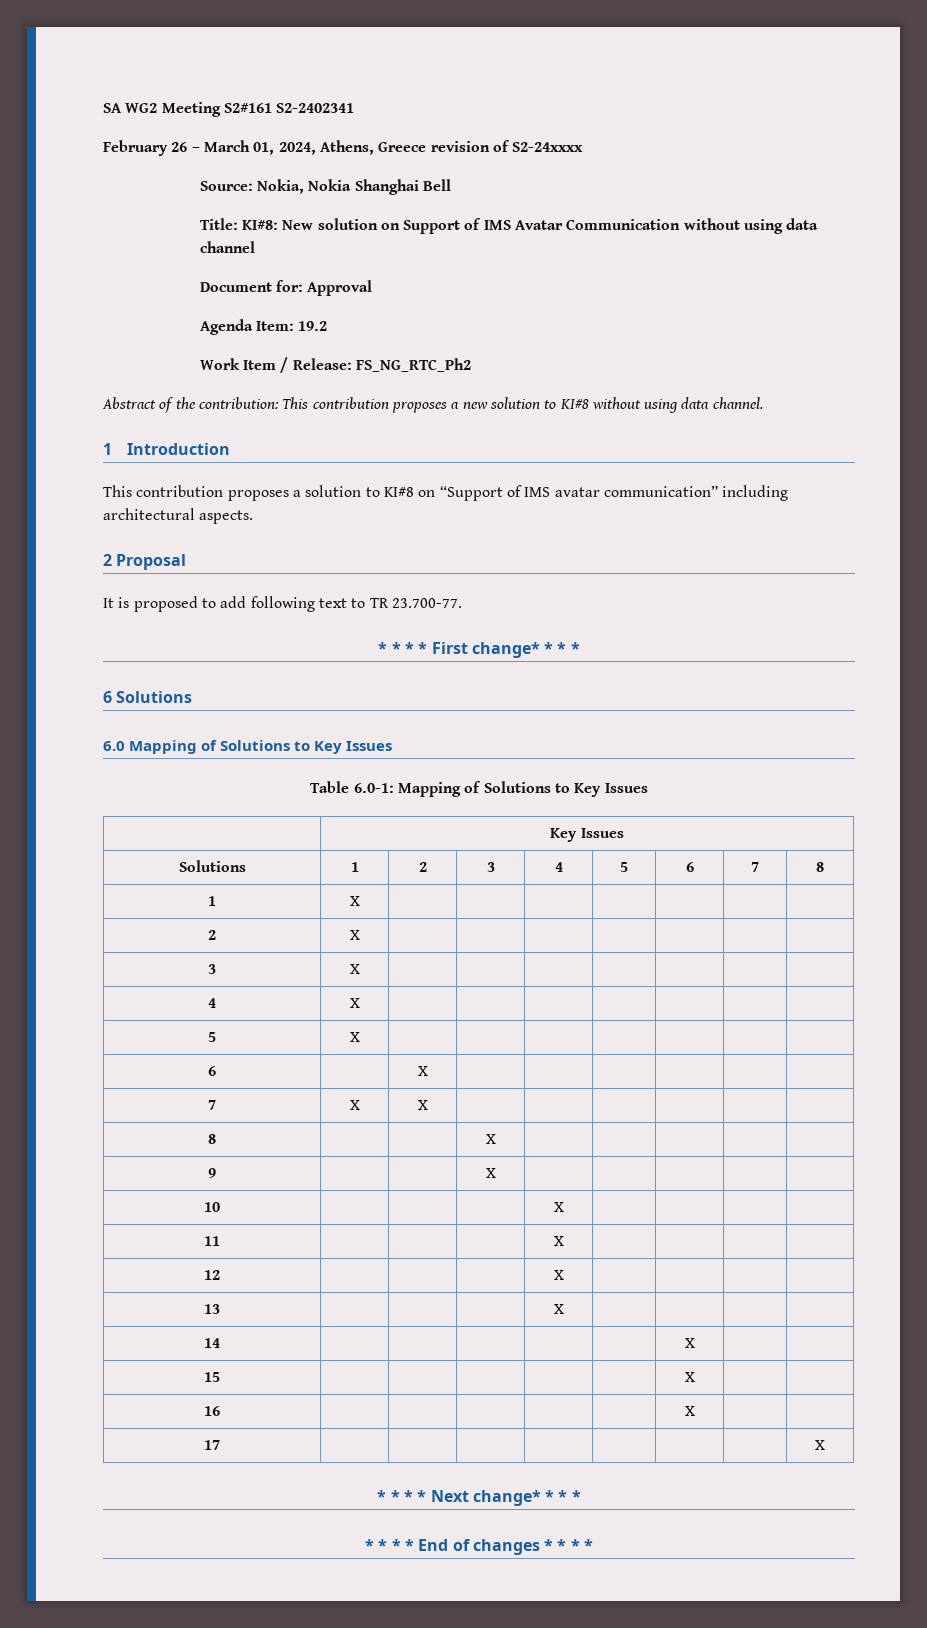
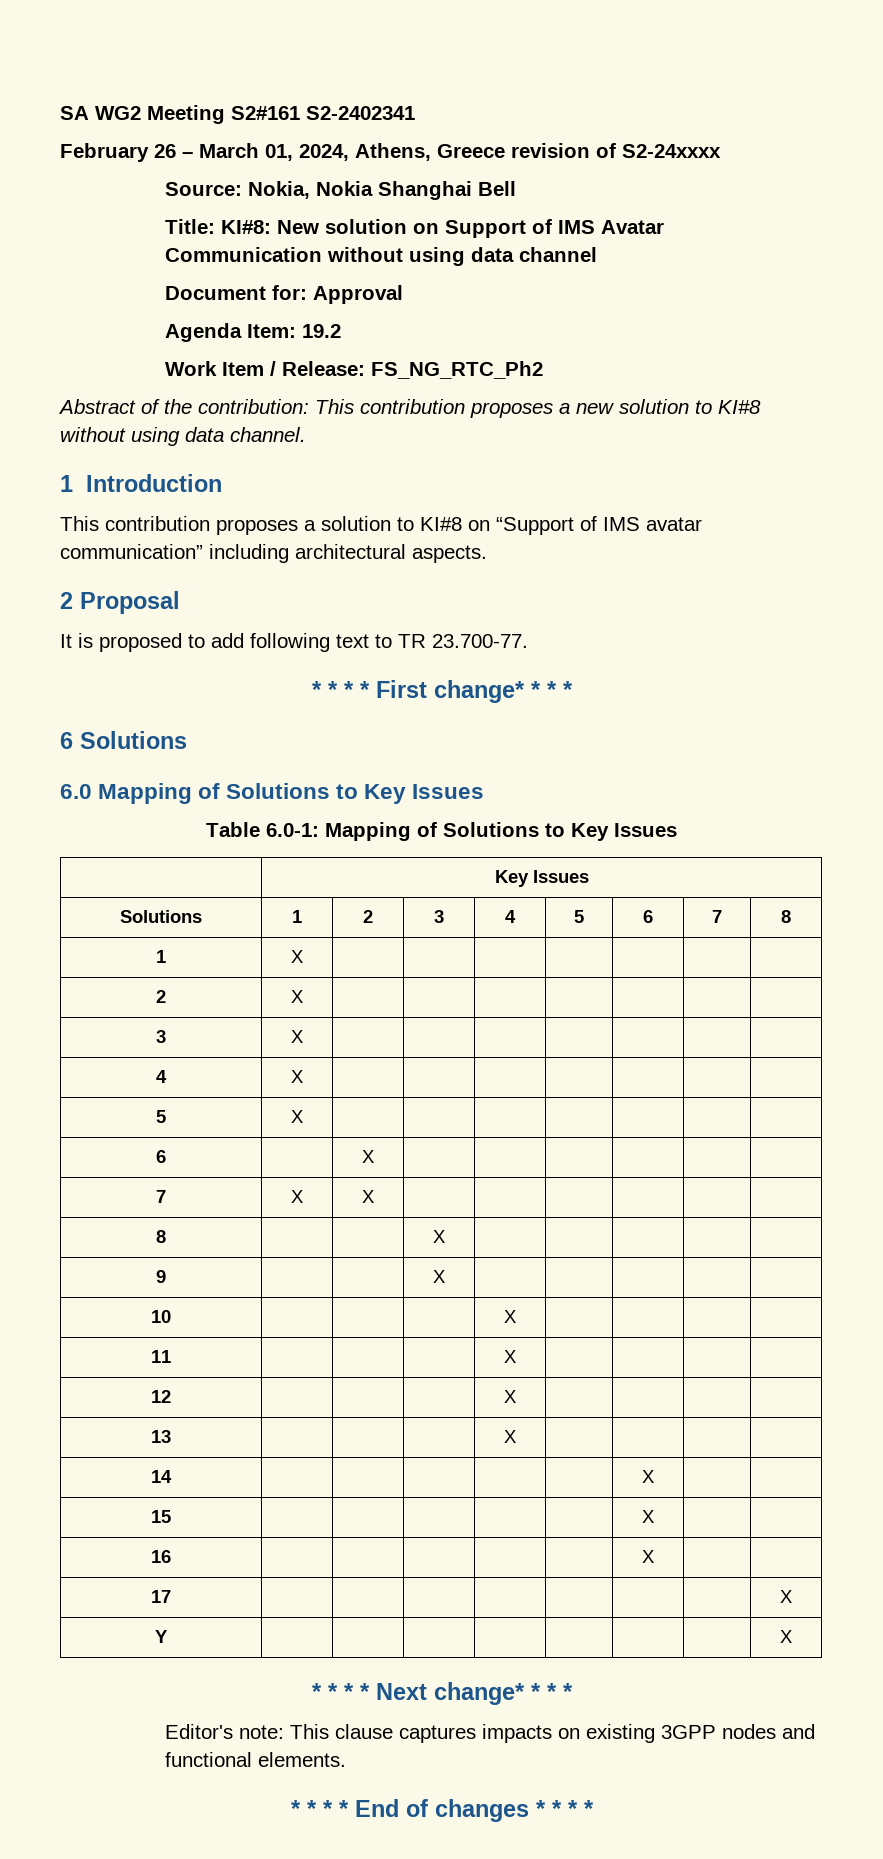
(825, 1445) none -> [155,1630,168,1643] [780,1630,792,1643] // Y | | | | | | | | X
(581, 1496) none -> [164,1724,815,1743] [164,1752,346,1767] // Editor's note: This clause captures impacts on existing 3GPP nodes and functional elements.

